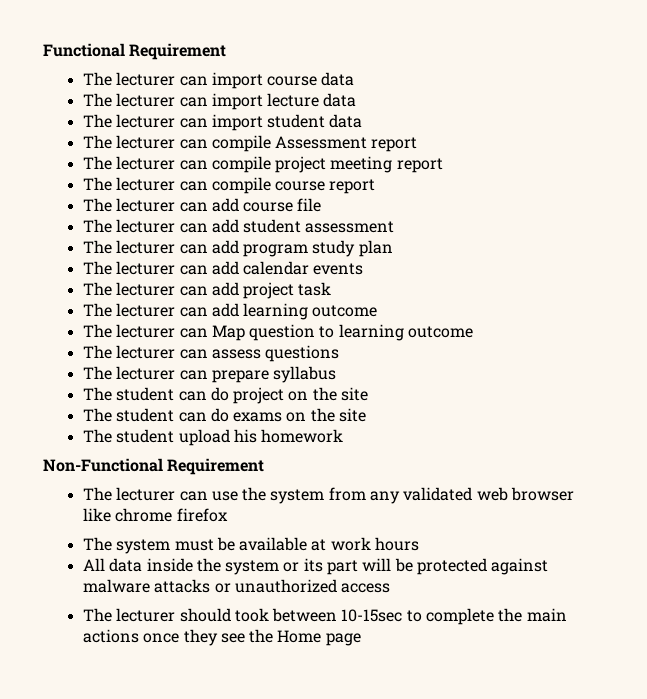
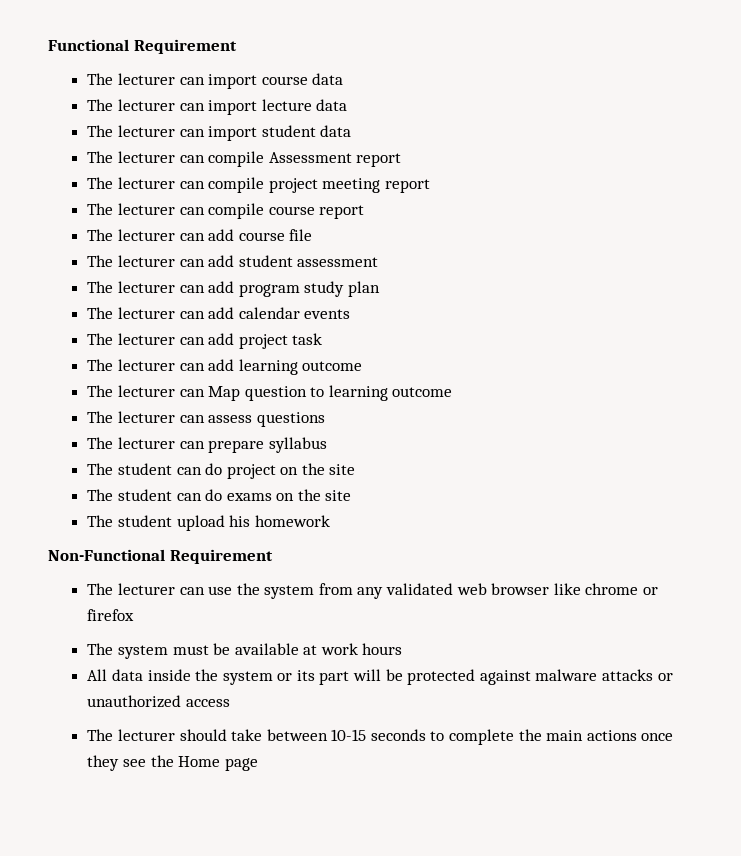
(173, 515) none -> [643,587,659,595] or
[234,608,403,622] took between 10-15sec -> [231,729,426,741] take between 10-15 seconds

